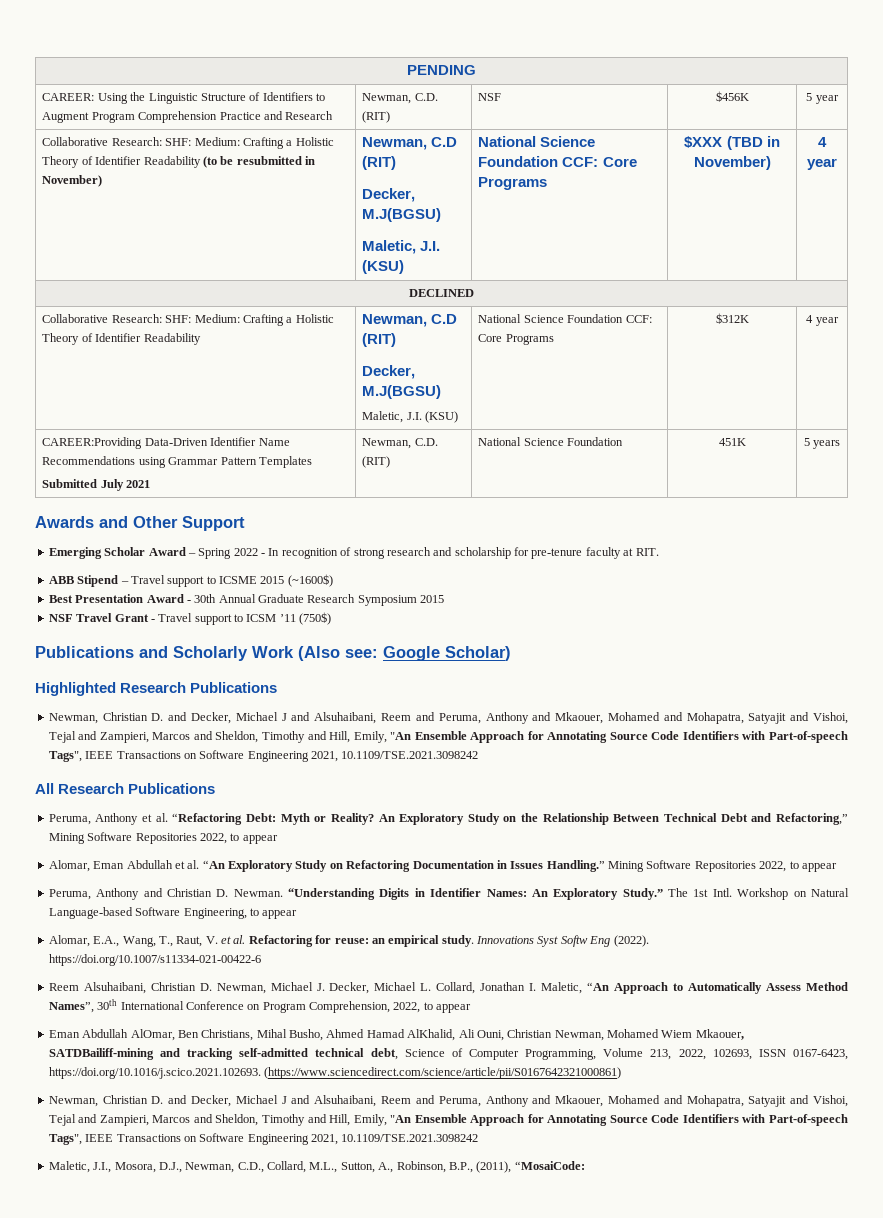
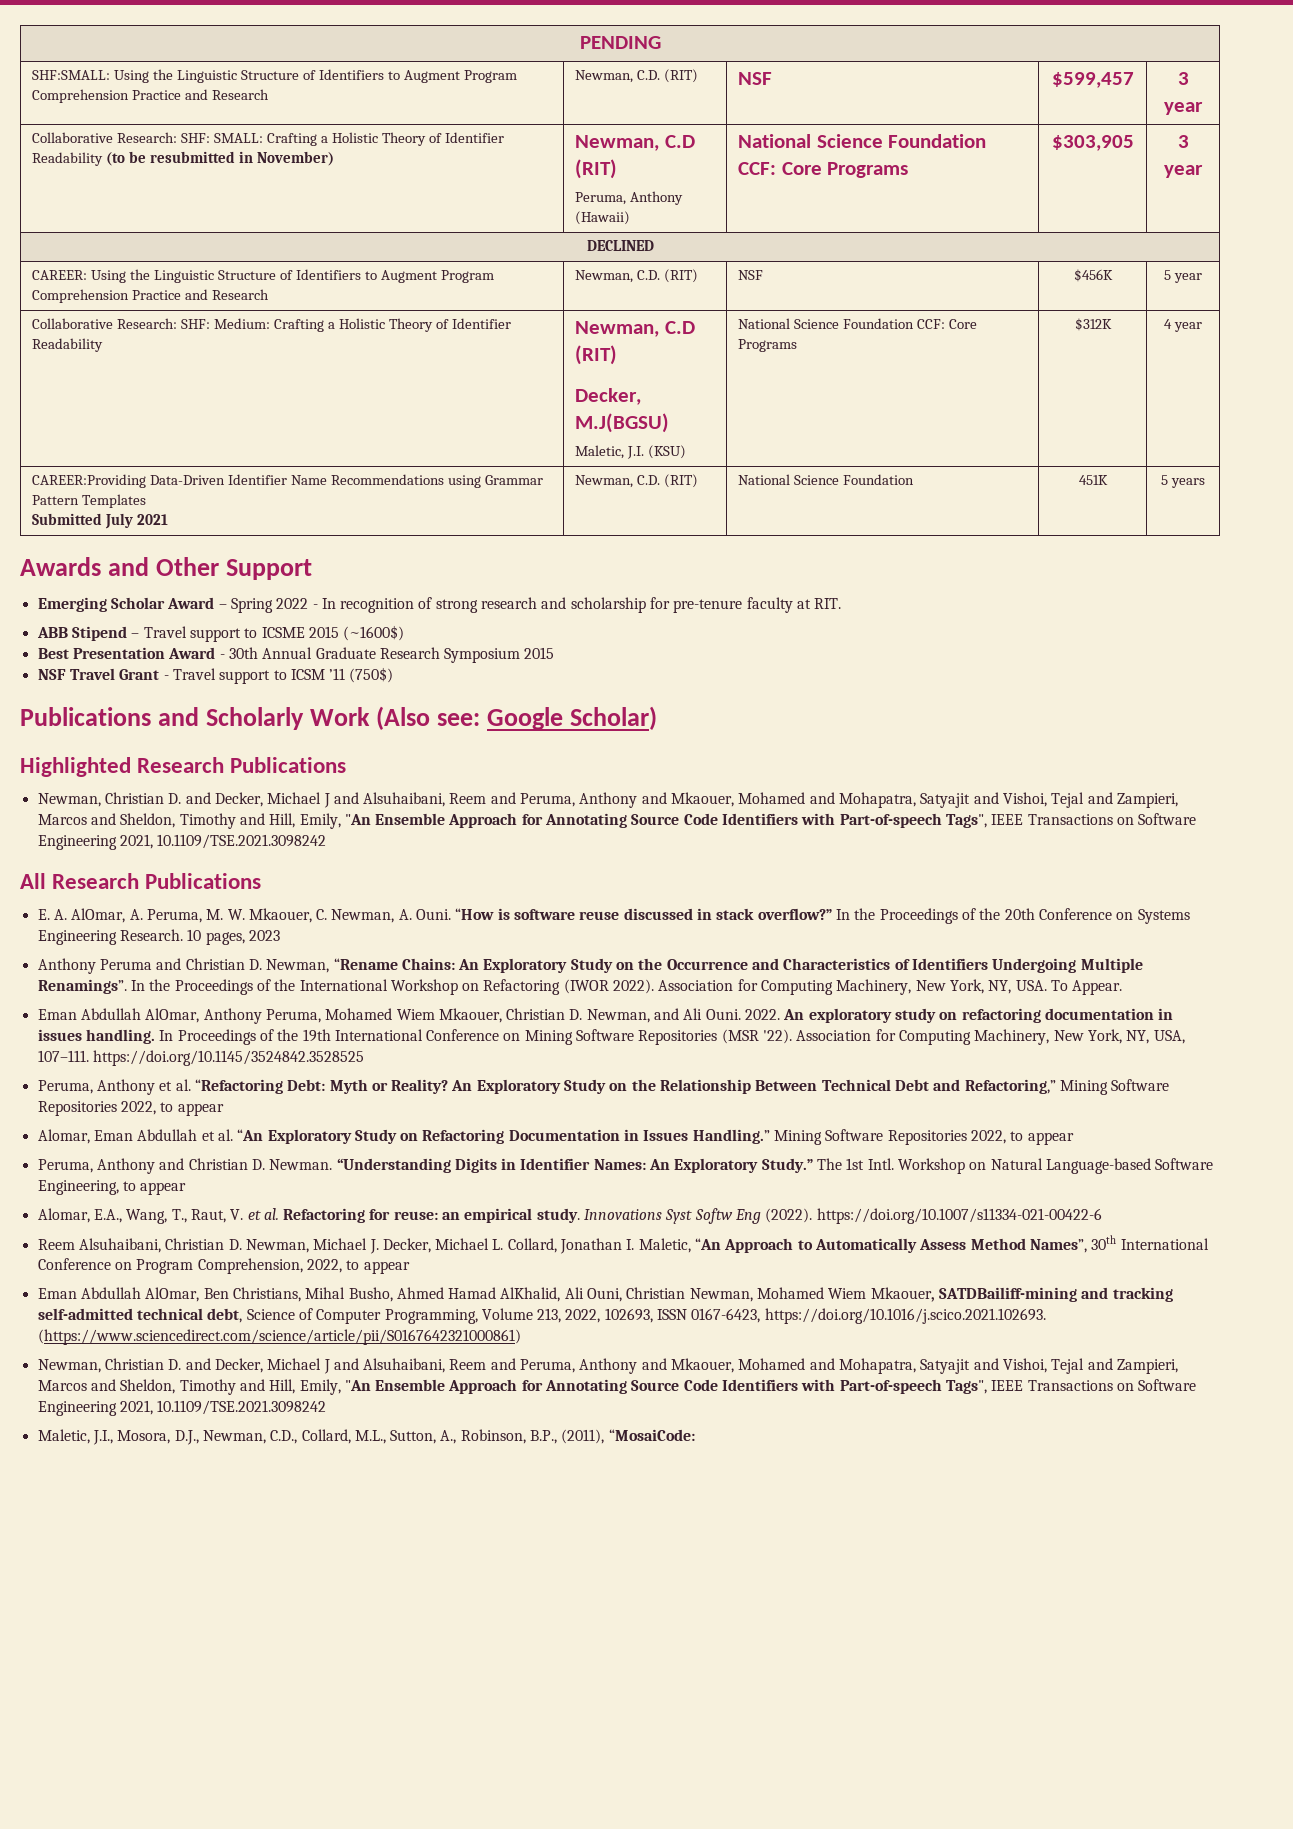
(476, 70) none -> [32,69,517,83] [32,89,270,103] [575,69,699,83] [738,72,773,85] [1051,72,1134,88] [1177,72,1189,85] [1164,102,1203,115] [32,132,504,146] [32,151,334,166] [575,135,695,151] [575,159,618,179] [575,191,684,205] [575,211,631,225] [738,134,987,148] [738,162,909,178] [1051,135,1134,151] [1177,135,1189,148] [1164,165,1203,178] [586,240,654,251] // SHF:SMALL: Using the Linguistic Structure of Identifiers to Augment Program Comprehension Practice and Research | Newman, C.D. (RIT) | NSF | $599,457 | 3 year // Collaborative Research: SHF: SMALL: Crafting a Holistic Theory of Identifier Readability (to be resubmitted in November) | Newman, C.D (RIT) // Peruma, Anthony (Hawaii) | National Science Foundation CCF: Core Programs | $303,905 | 3 year // DECLINED
[42,137,334,149] [42,156,316,168] [42,175,103,187] [362,137,458,150] [362,156,397,170] [362,188,416,202] [362,208,442,222] [362,240,441,254] [362,260,405,274] [478,136,596,147] [478,156,637,167] [478,177,548,190] [684,136,780,150] [693,156,771,170] [818,137,827,147] [807,158,837,170] [409,289,474,297] // Collaborative Research: SHF: Medium: Crafting a Holistic Theory of Identifier Readability (to be resubmitted in November) | Newman, C.D (RIT) // Decker, M.J(BGSU) // Maletic, J.I. (KSU) | National Science Foundation CCF: Core Programs | $XXX (TBD in November) | 4 year // DECLINED -> (1202, 278) none
(216, 788) none -> [37,908,1190,924] [37,929,280,945] [37,958,1143,974] [37,979,1123,995] [37,1008,1174,1024] [37,1029,1185,1045] [37,1050,364,1066] // E. A. AlOmar, A. Peruma, M. W. Mkaouer, C. Newman, A. Ouni. “How is software reuse discussed in stack overflow?” In the Proceedings of the 20th Conference on Systems Engineering Research. 10 pages, 2023 // Anthony Peruma and Christian D. Newman, “Rename Chains: An Exploratory Study on the Occurrence and Characteristics of Identifiers Undergoing Multiple Renamings”. In the Proceedings of the International Workshop on Refactoring (IWOR 2022). Association for Computing Machinery, New York, NY, USA. To Appear. // Eman Abdullah AlOmar, Anthony Peruma, Mohamed Wiem Mkaouer, Christian D. Newman, and Ali Ouni. 2022. An exploratory study on refactoring documentation in issues handling. In Proceedings of the 19th International Conference on Mining Software Repositories (MSR '22). Association for Computing Machinery, New York, NY, USA, 107–111. https://doi.org/10.1145/3524842.3528525

